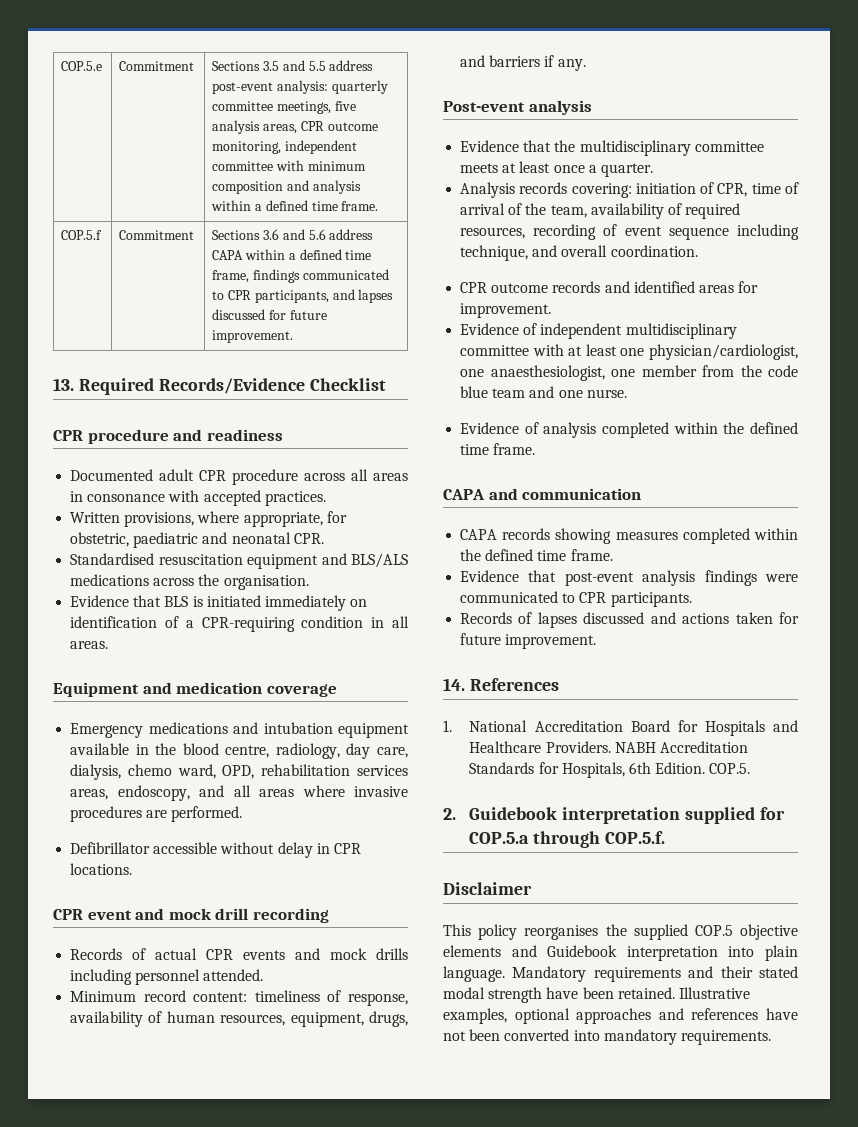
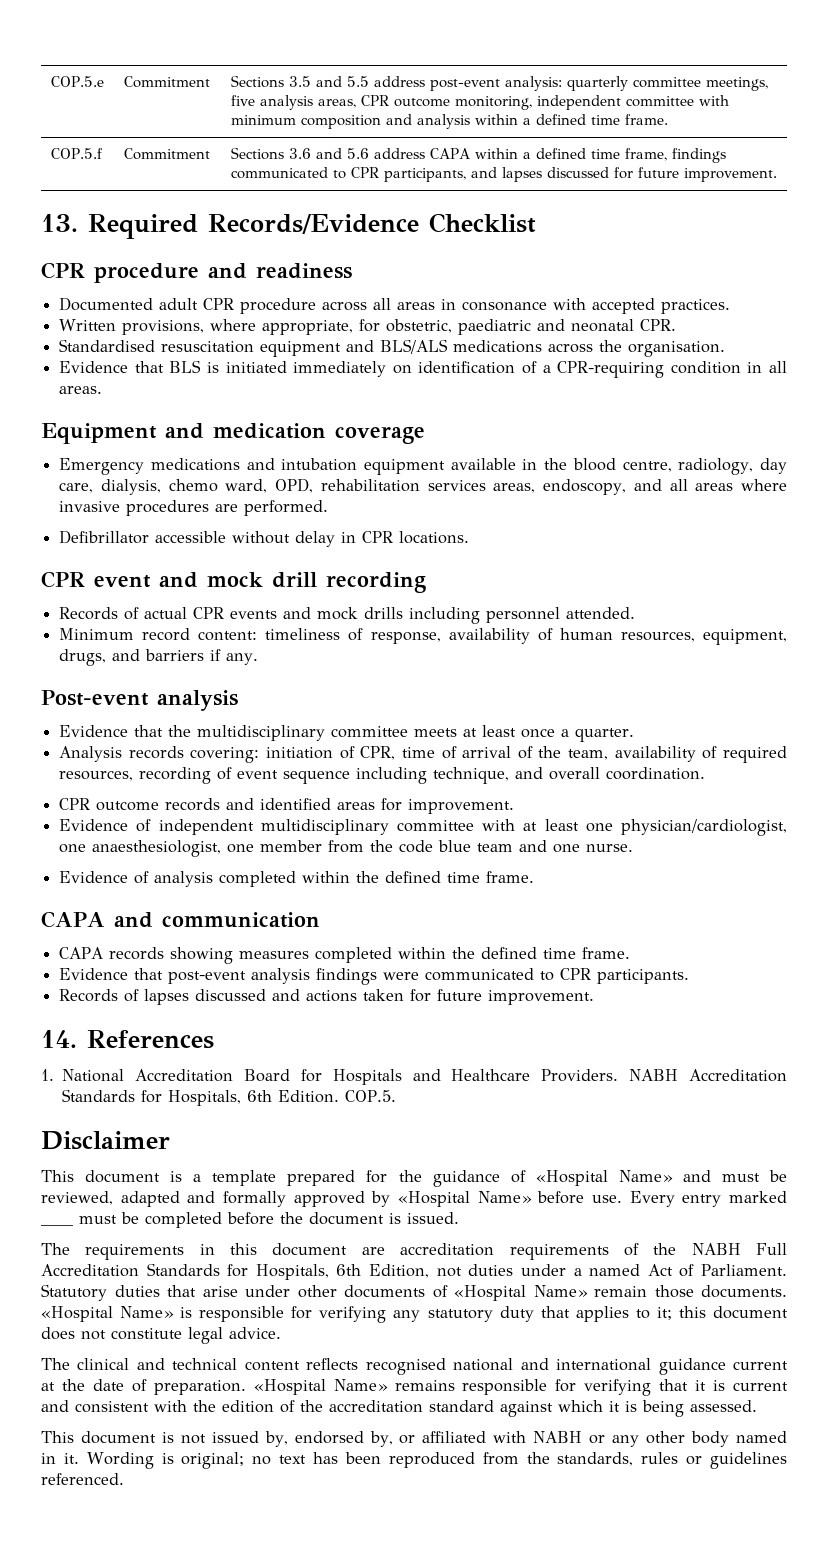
[443,807,786,824] [469,831,666,848] [443,882,532,895] [443,924,798,940] [443,945,798,961] [443,966,798,982] [443,987,750,1003] [443,1008,798,1024] [443,1029,771,1045] 2. Guidebook interpretation supplied for COP.5.a through COP.5.f. // Disclaimer // This policy reorganises the supplied COP.5 objective elements and Guidebook interpretation into plain language. Mandatory requirements and their stated modal strength have been retained. Illustrative examples, optional approaches and references have not been converted into mandatory requirements. -> [41,1131,170,1150] [41,1170,787,1187] [41,1191,787,1207] [41,1224,73,1226] [79,1212,459,1228] [41,1243,788,1260] [41,1263,788,1280] [41,1284,787,1301] [41,1306,788,1323] [41,1327,281,1344] [41,1358,789,1375] [41,1379,789,1396] [41,1400,757,1417] [41,1431,787,1447] [41,1452,787,1469] [41,1473,124,1485] Disclaimer // This document is a template prepared for the guidance of «Hospital Name» and must be reviewed, adapted and formally approved by «Hospital Name» before use. Every entry marked ____ must be completed before the document is issued. // The requirements in this document are accreditation requirements of the NABH Full Accreditation Standards for Hospitals, 6th Edition, not duties under a named Act of Parliament. Statutory duties that arise under other documents of «Hospital Name» remain those documents. «Hospital Name» is responsible for verifying any statutory duty that applies to it; this document does not constitute legal advice. // The clinical and technical content reflects recognised national and international guidance current at the date of preparation. «Hospital Name» remains responsible for verifying that it is current and consistent with the edition of the accreditation standard against which it is being assessed. // This document is not issued by, endorsed by, or affiliated with NABH or any other body named in it. Wording is original; no text has been reproduced from the standards, rules or guidelines referenced.

